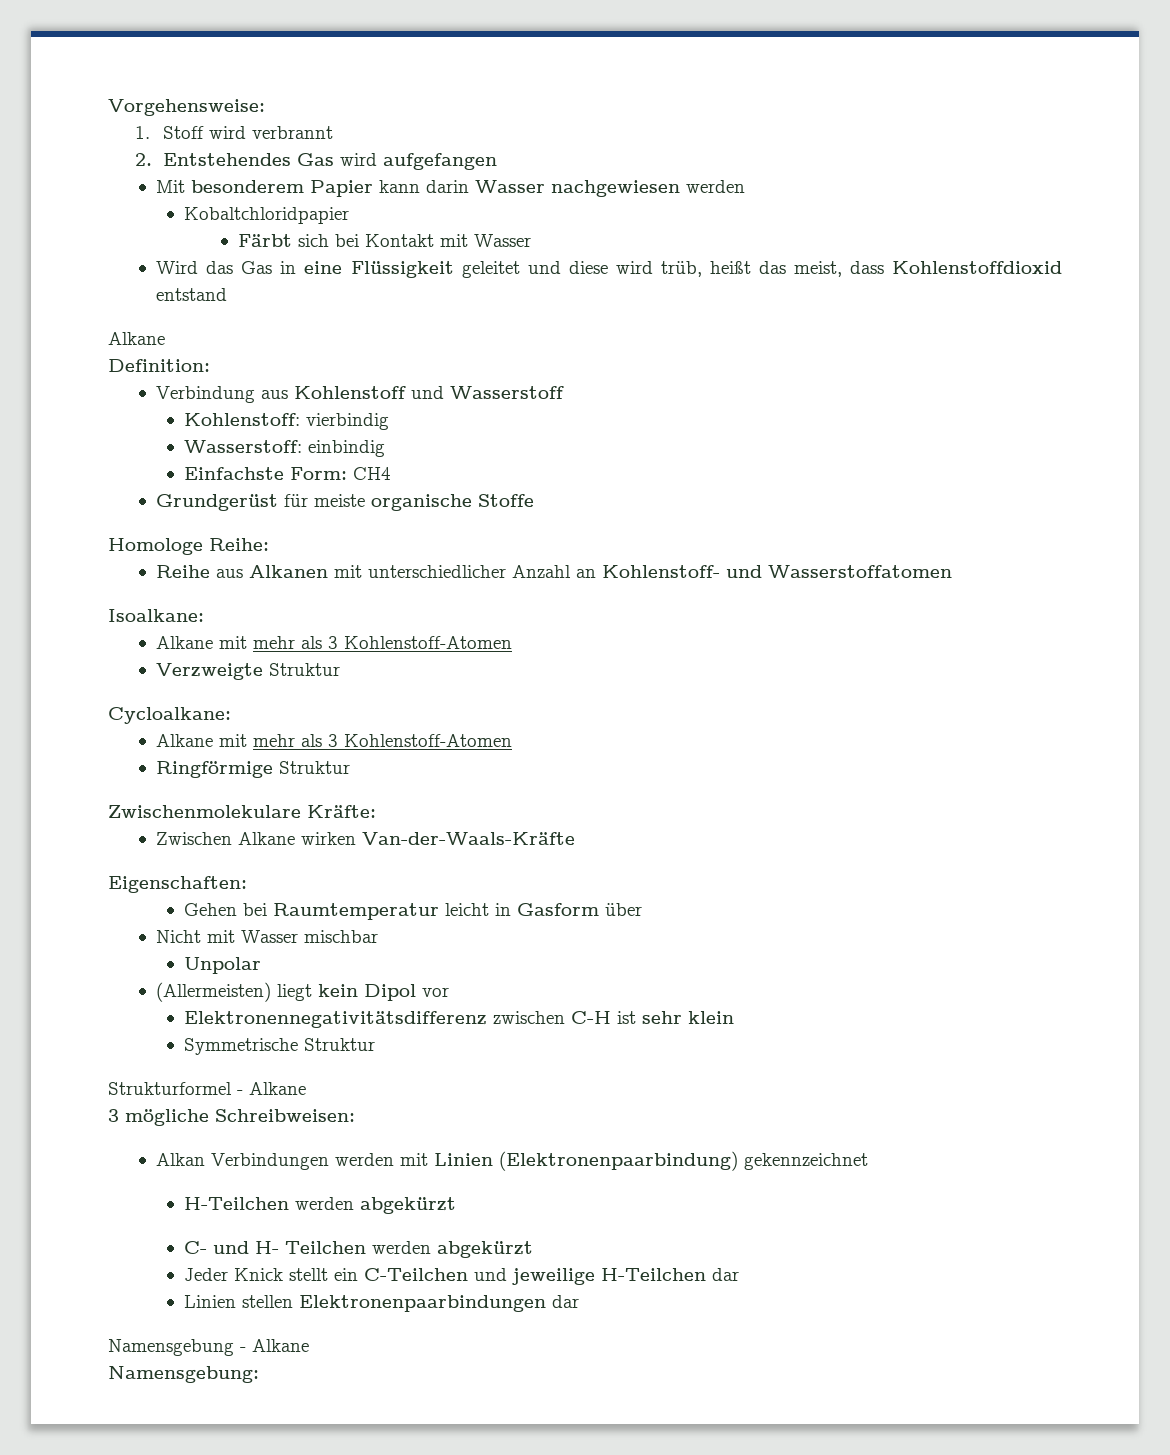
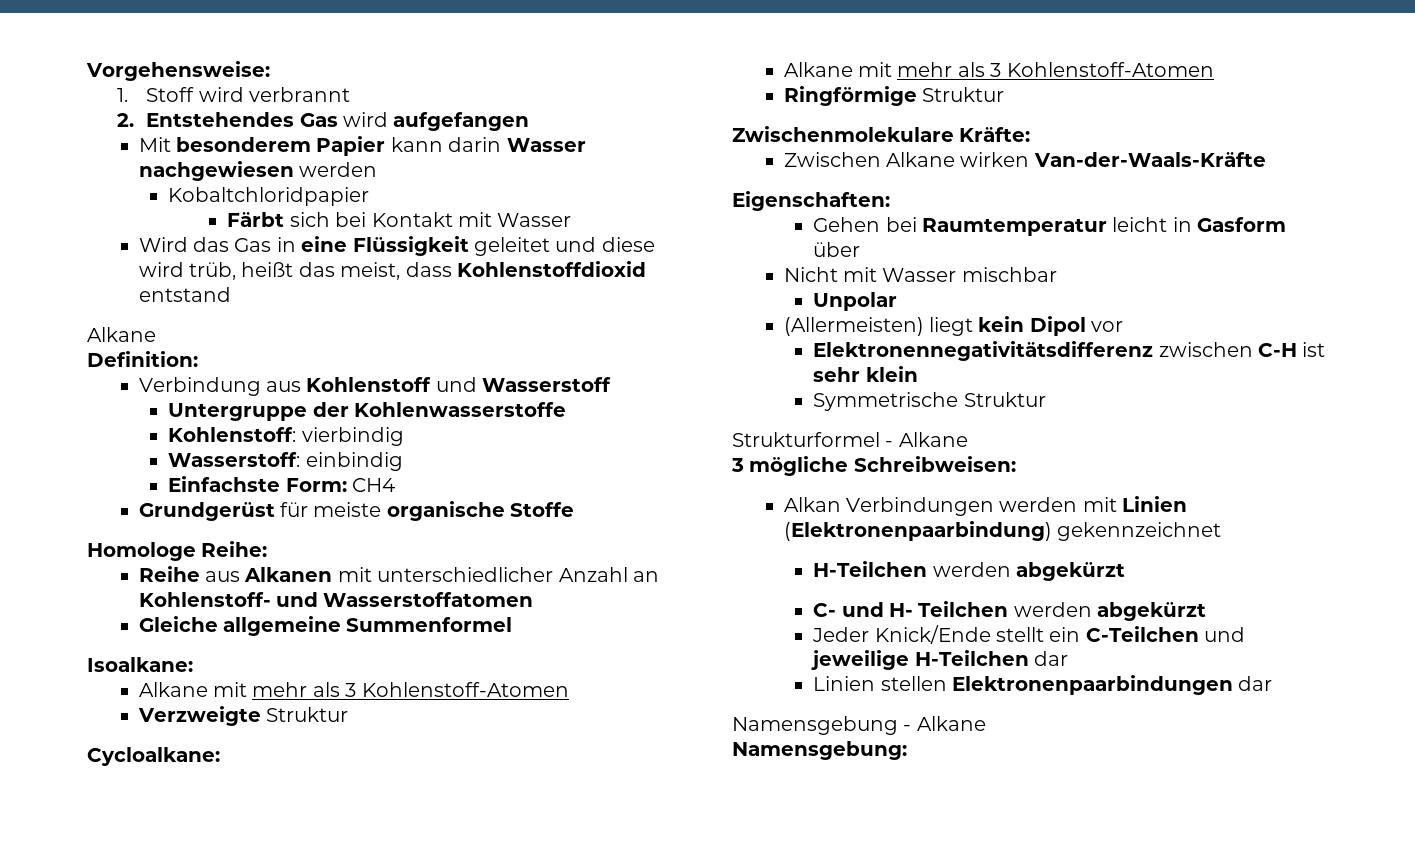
(565, 392) none -> [168,402,567,421] // Untergruppe der Kohlenwasserstoffe
(953, 571) none -> [138,616,513,636] // Gleiche allgemeine Summenformel
[233,1268,283,1281] Knick -> [874,625,991,644] Knick/Ende

